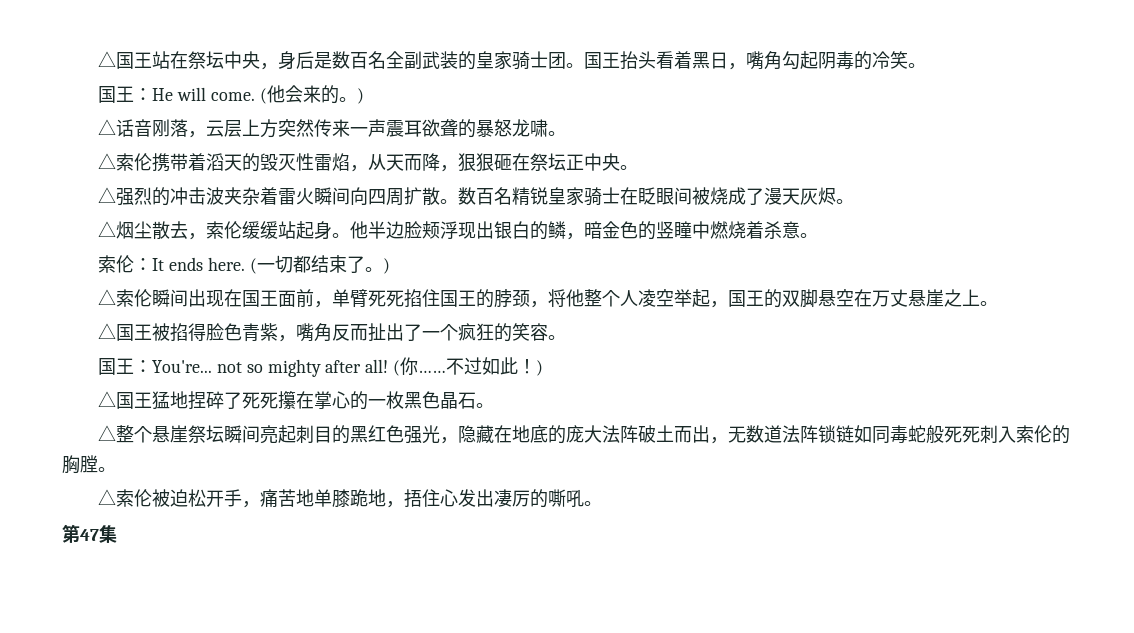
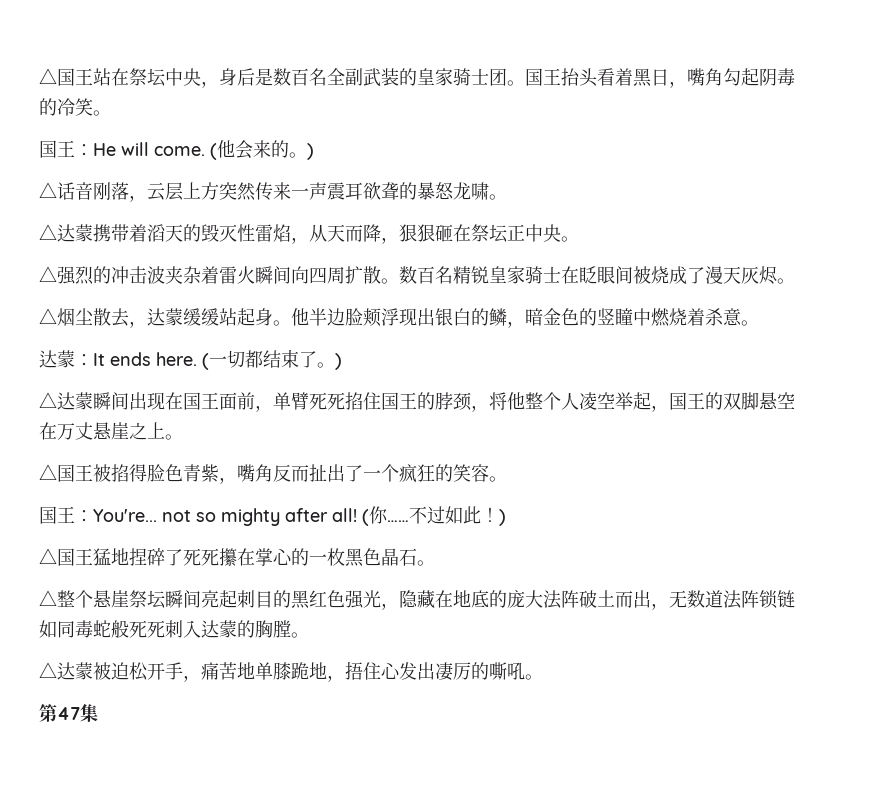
[115,153,152,171] 索伦 -> [57,224,93,242] 达蒙
[205,221,242,239] 索伦 -> [147,308,183,326] 达蒙
[97,255,134,273] 索伦 -> [39,350,75,368] 达蒙
[115,289,152,307] 索伦 -> [57,392,93,410] 达蒙
[1015,425,1052,443] 索伦 -> [201,620,237,638] 达蒙
[115,489,152,507] 索伦 -> [57,662,93,680] 达蒙

